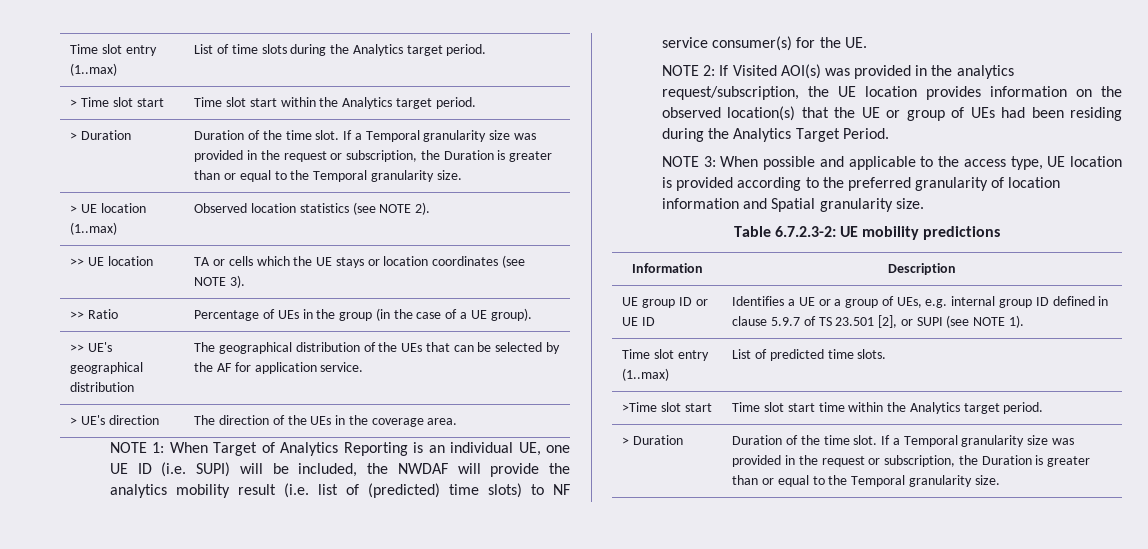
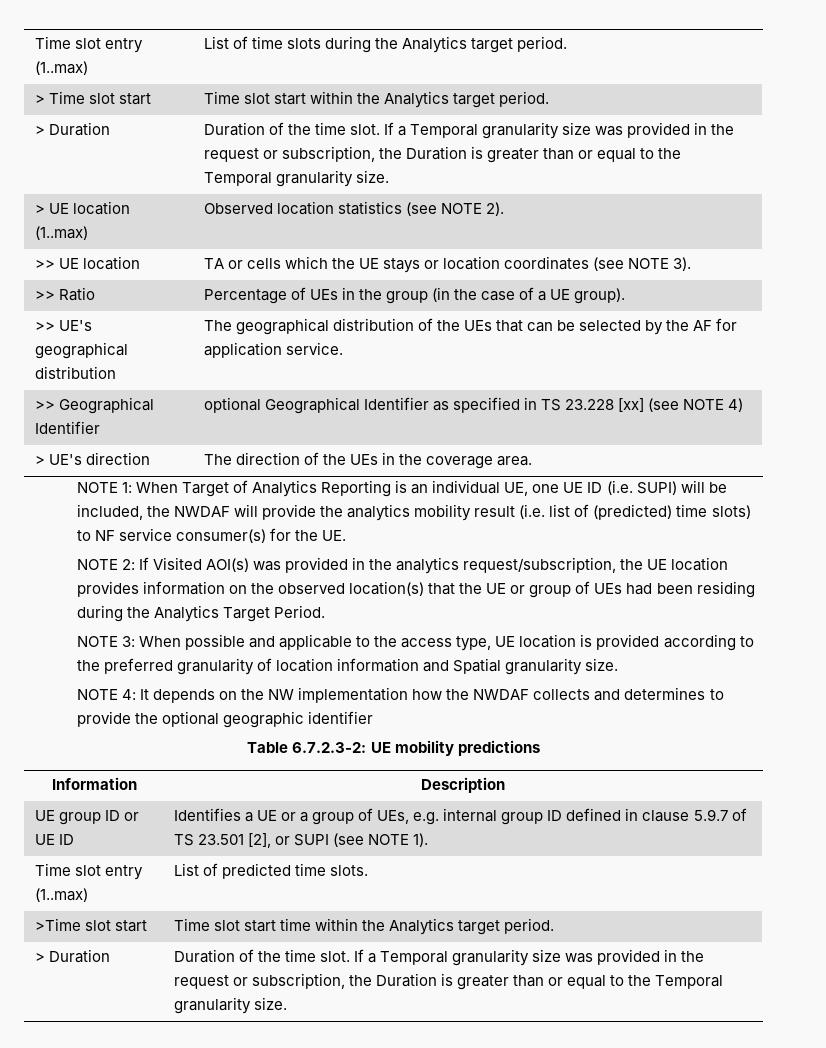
(364, 367) none -> [34,397,154,414] [34,421,100,434] [203,397,744,414] // >> Geographical Identifier | optional Geographical Identifier as specified in TS 23.228 [xx] (see NOTE 4)
(924, 203) none -> [76,687,724,703] [76,711,374,728] // NOTE 4: It depends on the NW implementation how the NWDAF collects and determines to provide the optional geographic identifier

